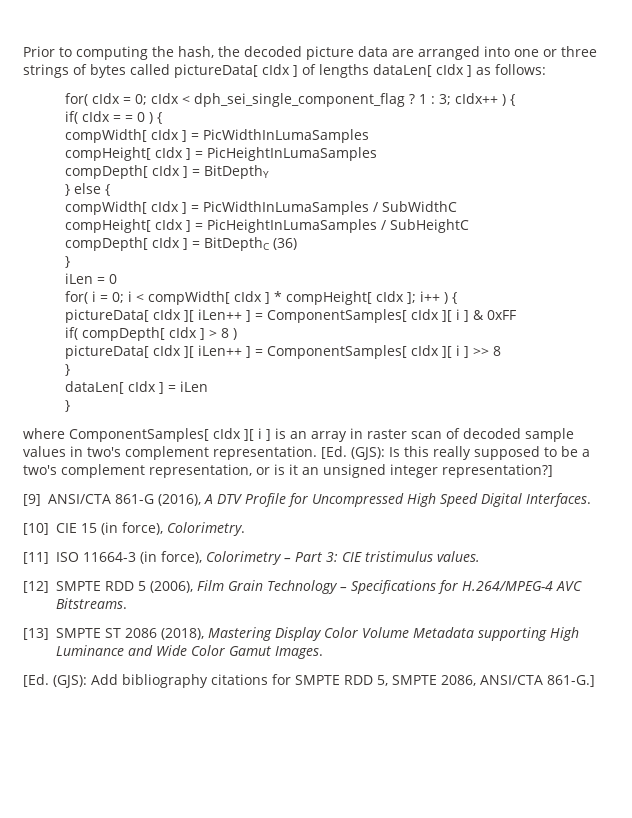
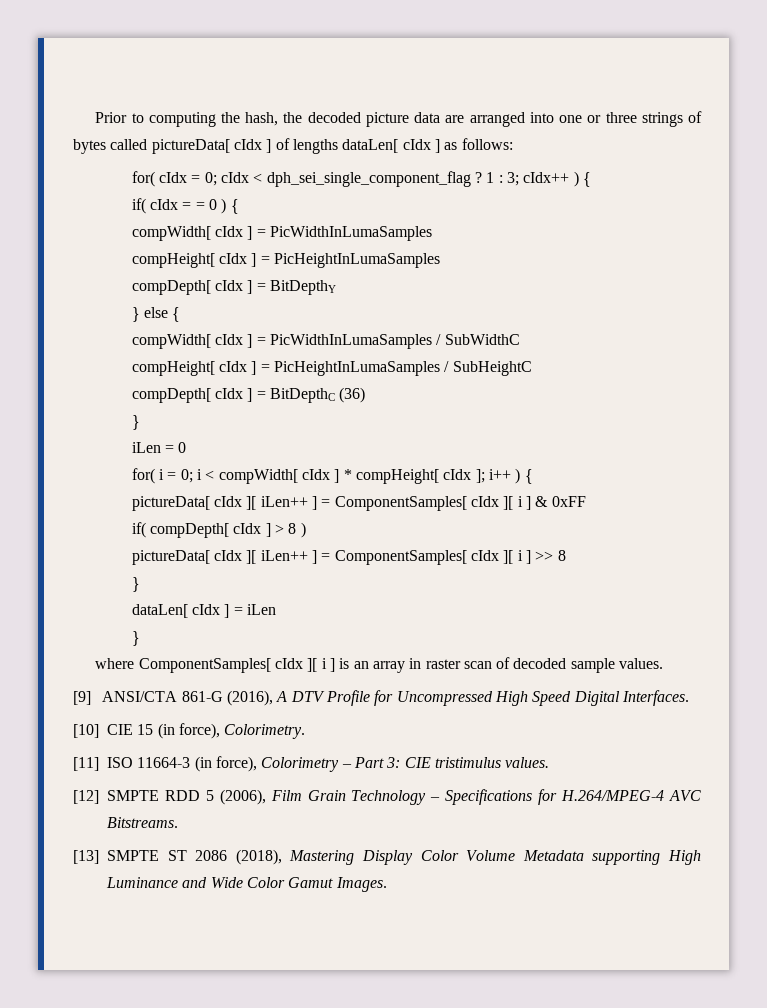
[23,446,590,460] [23,464,553,478] values in two's complement representation. [Ed. (GJS): Is this really supposed to be a two's complement representation, or is it an unsigned integer representation?] -> [619,658,664,669] values.
[23,674,595,688] // [Ed. (GJS): Add bibliography citations for SMPTE RDD 5, SMPTE 2086, ANSI/CTA 861-G.] -> (387, 884) none

